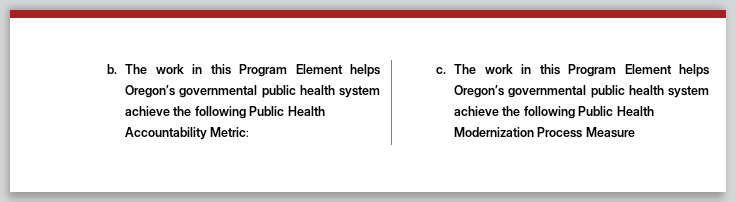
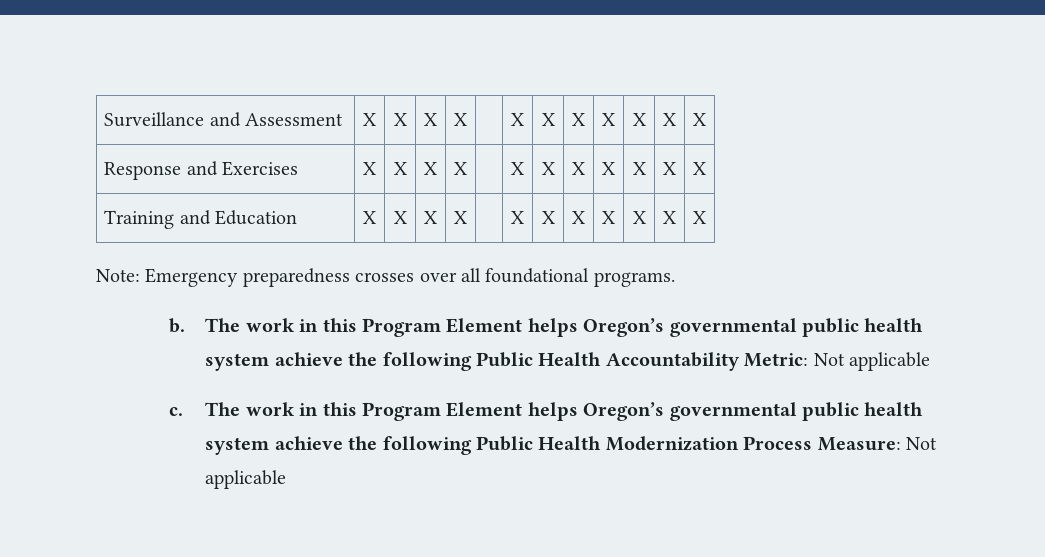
(107, 69) none -> [104,112,343,127] [363,113,376,126] [393,113,407,126] [424,113,437,126] [454,113,467,126] [511,113,524,126] [541,113,555,126] [572,113,585,126] [602,113,615,126] [632,113,646,126] [663,113,676,126] [693,113,706,126] [104,161,298,180] [363,162,376,175] [393,162,407,175] [424,162,437,175] [454,162,467,175] [511,162,524,175] [541,162,555,175] [572,162,585,175] [602,162,615,175] [632,162,646,175] [663,162,676,175] [693,162,706,175] [104,210,297,229] [363,211,376,224] [393,211,407,224] [424,211,437,224] [454,211,467,224] [511,211,524,224] [541,211,555,224] [572,211,585,224] [602,211,615,224] [632,211,646,224] [663,211,676,224] [693,211,706,224] [96,268,675,287] Surveillance and Assessment | X | X | X | X | | X | X | X | X | X | X | X // Response and Exercises | X | X | X | X | | X | X | X | X | X | X | X // Training and Education | X | X | X | X | | X | X | X | X | X | X | X // Note: Emergency preparedness crosses over all foundational programs. //
(250, 132) none -> [813,352,930,371] Not applicable
[585,127,635,138] Measure -> [817,437,937,451] [205,470,287,489] Measure: Not applicable

